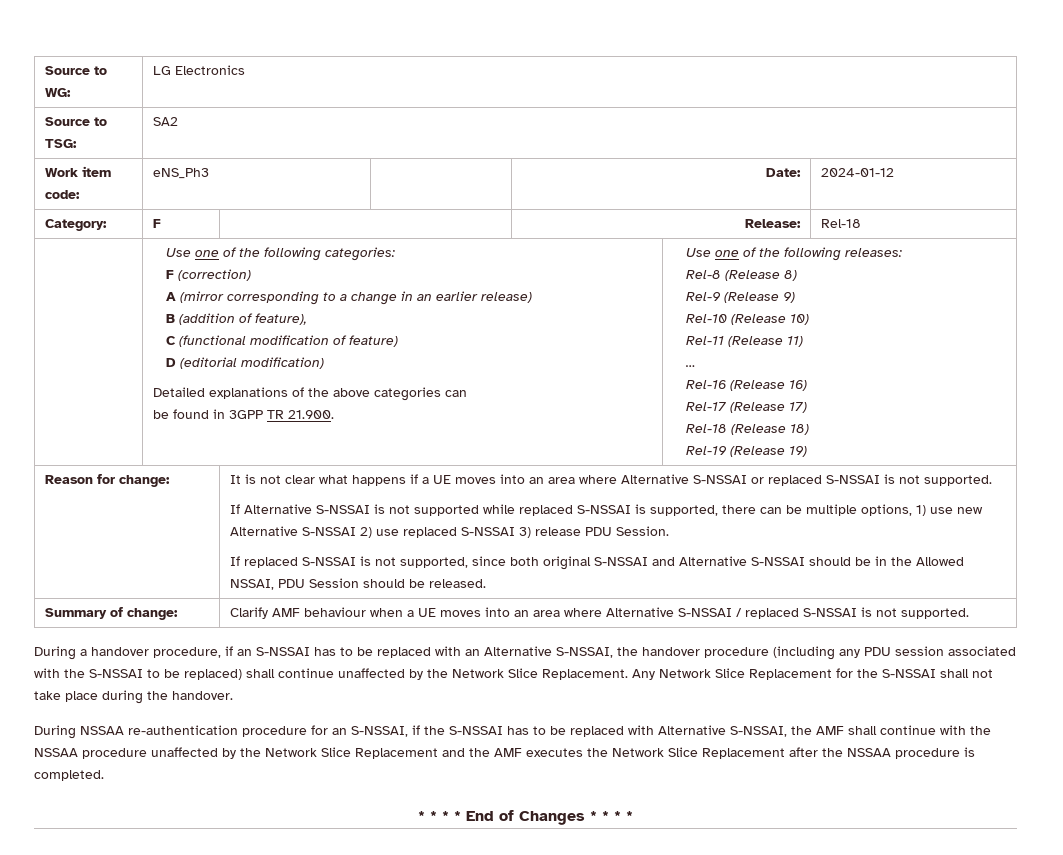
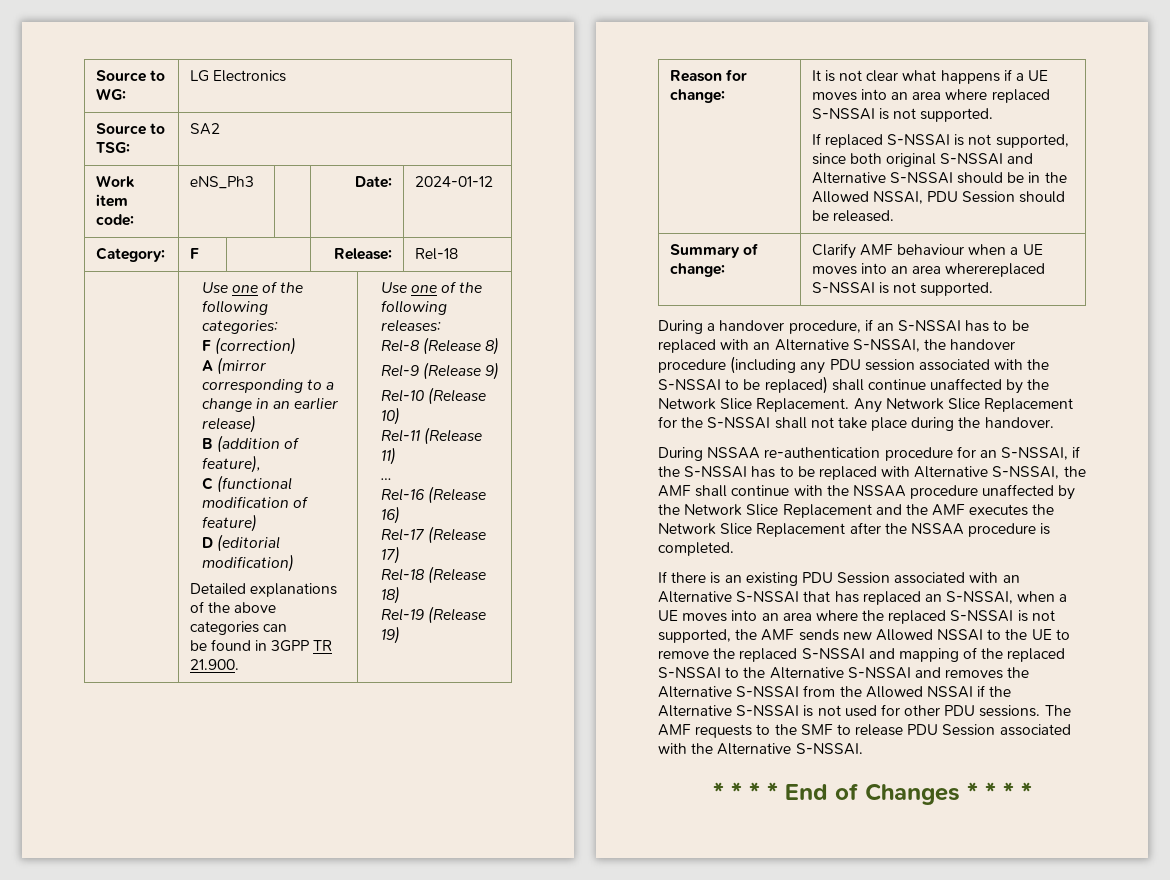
[620,474,992,486] [229,504,983,516] [229,526,669,538] Alternative S-NSSAI or replaced S-NSSAI is not supported. // If Alternative S-NSSAI is not supported while replaced S-NSSAI is supported, there can be multiple options, 1) use new Alternative S-NSSAI 2) use replaced S-NSSAI 3) release PDU Session. -> [991,89,1050,103] [811,108,994,122] replaced S-NSSAI is not supported.
[563,607,799,619] where Alternative S-NSSAI / replaced -> [945,263,1046,277] wherereplaced
(104, 775) none -> [658,571,1020,586] [658,591,1068,605] [658,610,1055,624] [658,629,1070,643] [658,647,1066,662] [658,667,1030,679] [658,685,1012,698] [658,704,1071,717] [658,724,1071,738] [658,743,863,755] // If there is an existing PDU Session associated with an Alternative S-NSSAI that has replaced an S-NSSAI, when a UE moves into an area where the replaced S-NSSAI is not supported, the AMF sends new Allowed NSSAI to the UE to remove the replaced S-NSSAI and mapping of the replaced S-NSSAI to the Alternative S-NSSAI and removes the Alternative S-NSSAI from the Allowed NSSAI if the Alternative S-NSSAI is not used for other PDU sessions. The AMF requests to the SMF to release PDU Session associated with the Alternative S-NSSAI.

